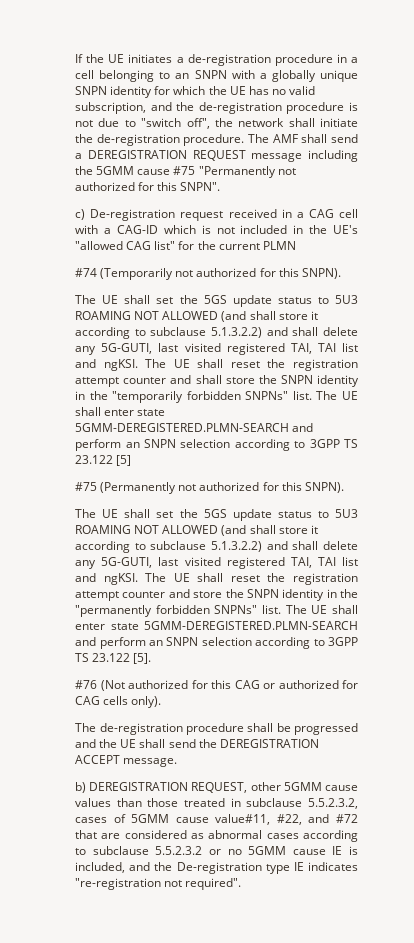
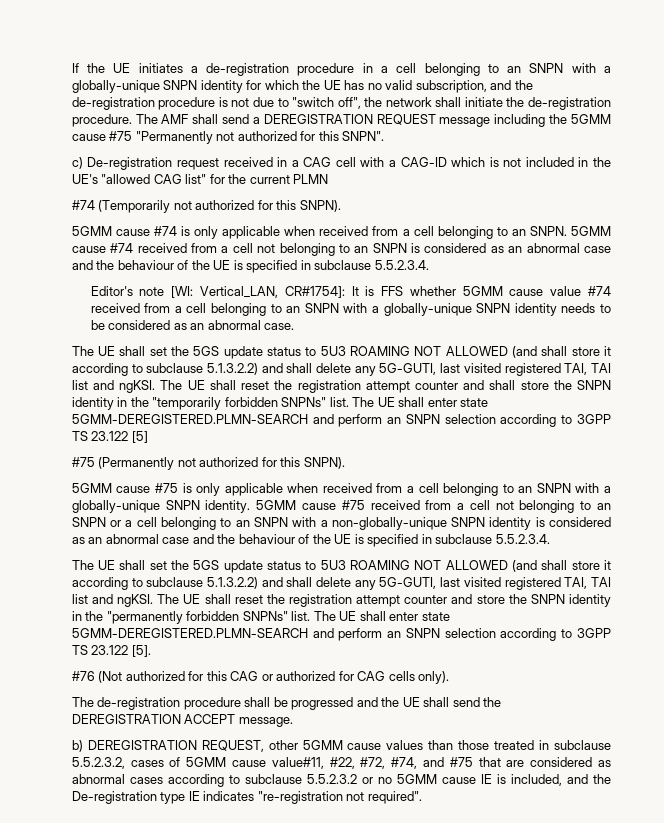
[271,70,358,82] globally unique -> [71,80,160,93] globally-unique
(341, 273) none -> [71,226,611,239] [71,243,612,256] [71,260,429,273] [90,286,611,298] [90,303,611,316] [90,320,295,330] // 5GMM cause #74 is only applicable when received from a cell belonging to an SNPN. 5GMM cause #74 received from a cell not belonging to an SNPN is considered as an abnormal case and the behaviour of the UE is specified in subclause 5.5.2.3.4. // Editor's note [WI: Vertical_LAN, CR#1754]: It is FFS whether 5GMM cause value #74 received from a cell belonging to an SNPN with a globally-unique SNPN identity needs to be considered as an abnormal case.
(344, 487) none -> [71,483,612,496] [71,500,611,513] [71,517,611,530] [71,534,550,547] // 5GMM cause #75 is only applicable when received from a cell belonging to an SNPN with a globally-unique SNPN identity. 5GMM cause #75 received from a cell not belonging to an SNPN or a cell belonging to an SNPN with a non-globally-unique SNPN identity is considered as an abnormal case and the behaviour of the UE is specified in subclause 5.5.2.3.4.
[308,814,358,823] and #72 -> [360,757,473,769] #72, #74, and #75

